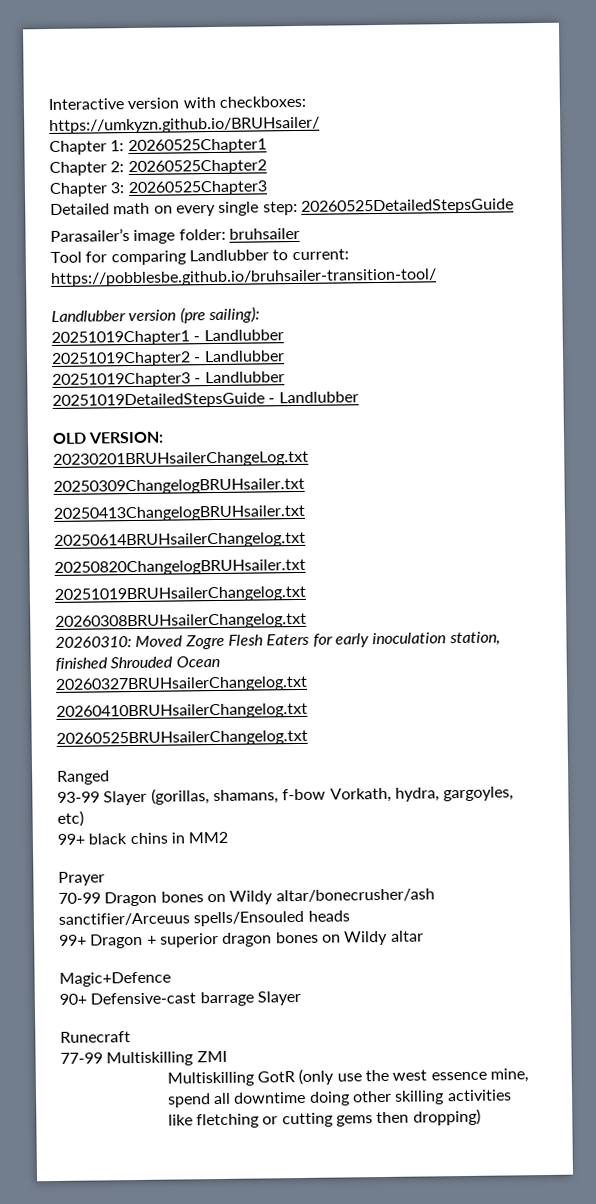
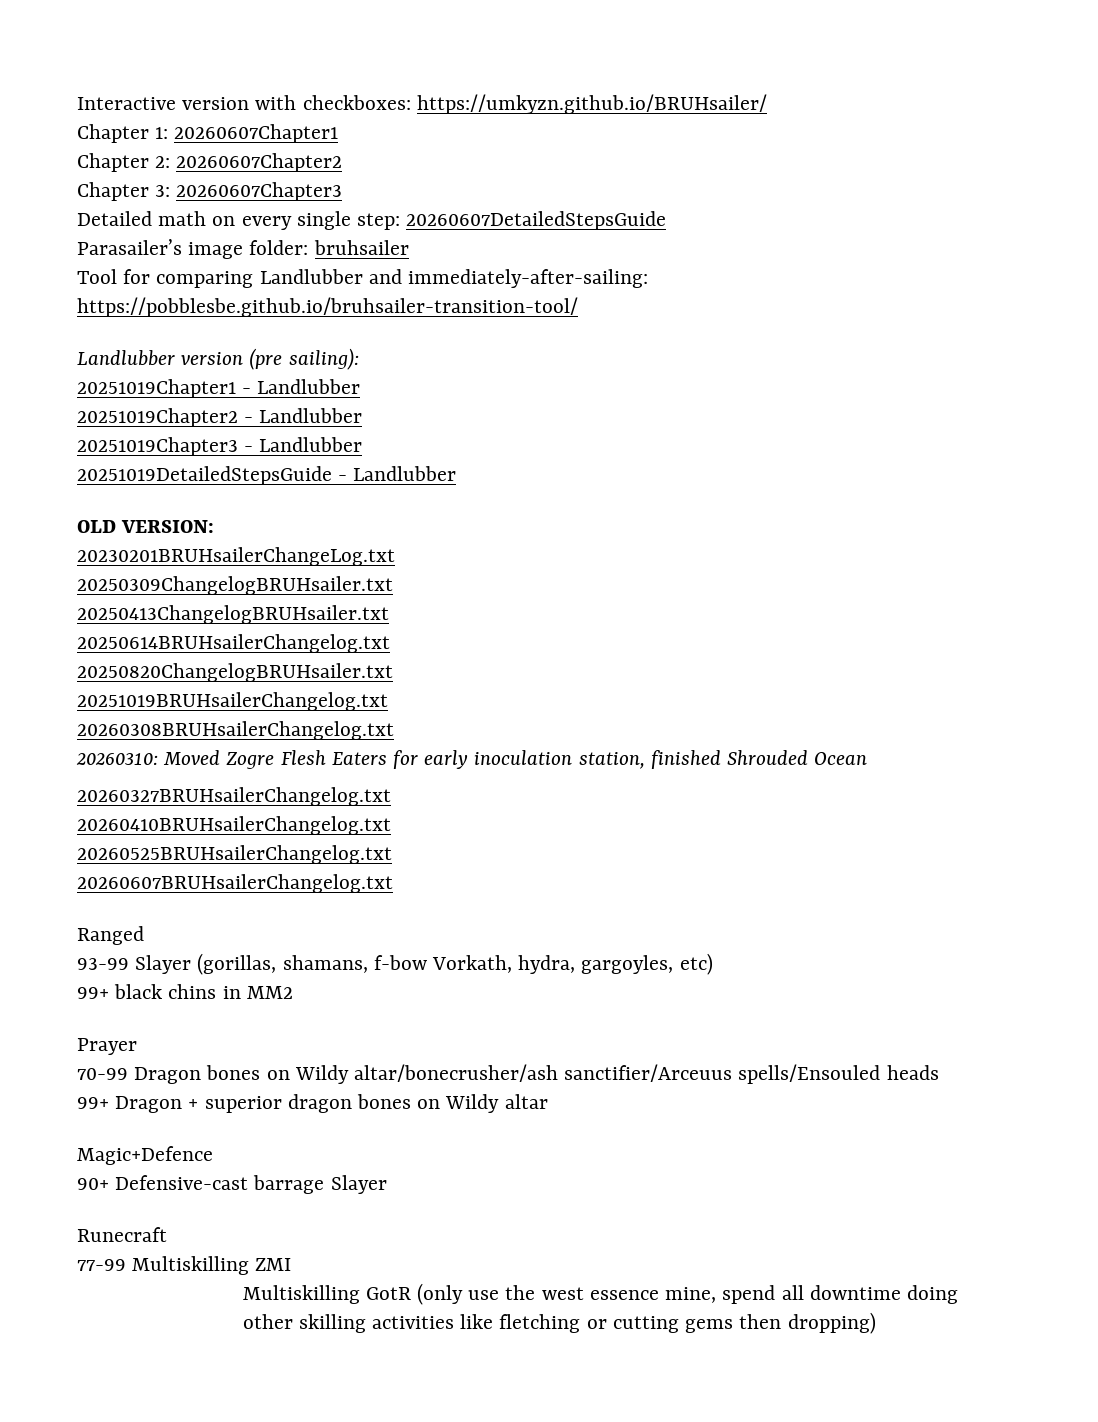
[127,138,267,155] 20260525Chapter1 -> [174,124,339,143] 20260607Chapter1
[127,159,267,176] 20260525Chapter2 -> [176,153,343,172] 20260607Chapter2
[127,180,268,197] 20260525Chapter3 -> [176,182,343,201] 20260607Chapter3
[300,198,514,215] 20260525DetailedStepsGuide -> [406,211,667,230] 20260607DetailedStepsGuide
[272,248,349,261] to current: -> [368,269,649,288] and immediately-after-sailing:
(308, 738) none -> [77,874,393,893] // 20260607BRUHsailerChangelog.txt

